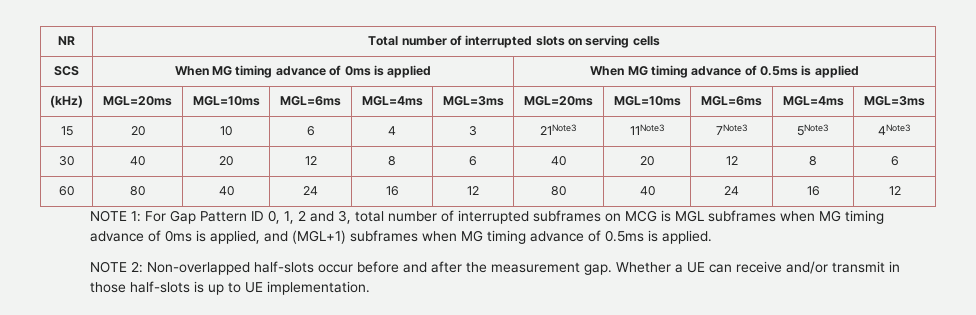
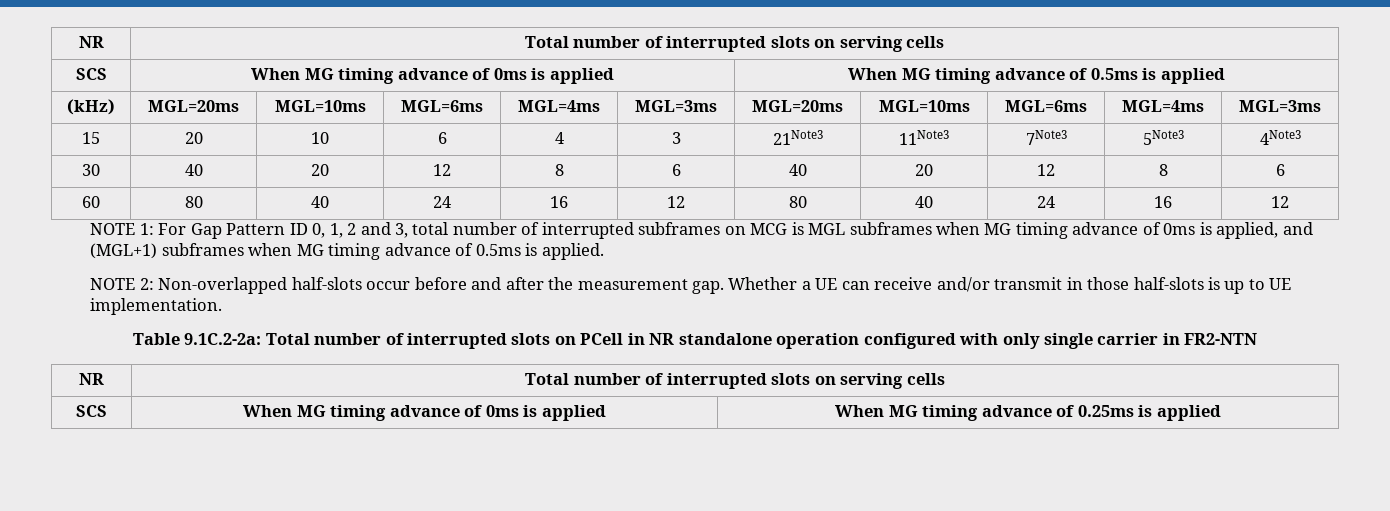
(371, 288) none -> [132,333,1258,349] [79,373,104,385] [525,373,945,389] [76,405,107,417] [243,405,606,421] [835,405,1221,421] // Table 9.1C.2-2a: Total number of interrupted slots on PCell in NR standalone operation configured with only single carrier in FR2-NTN // NR | Total number of interrupted slots on serving cells // SCS | When MG timing advance of 0ms is applied | When MG timing advance of 0.25ms is applied

